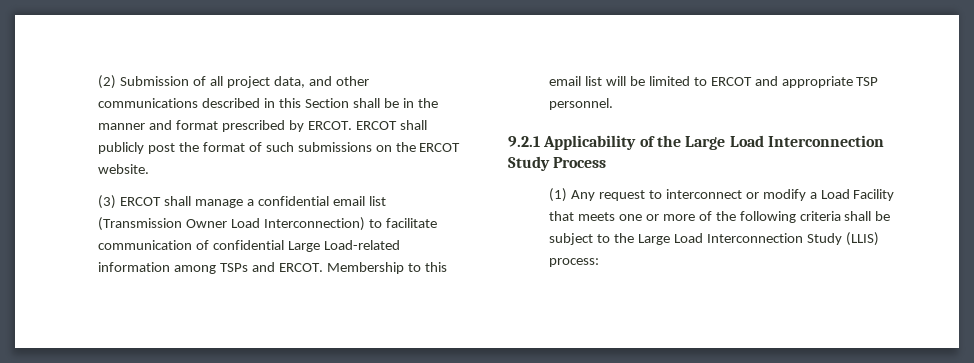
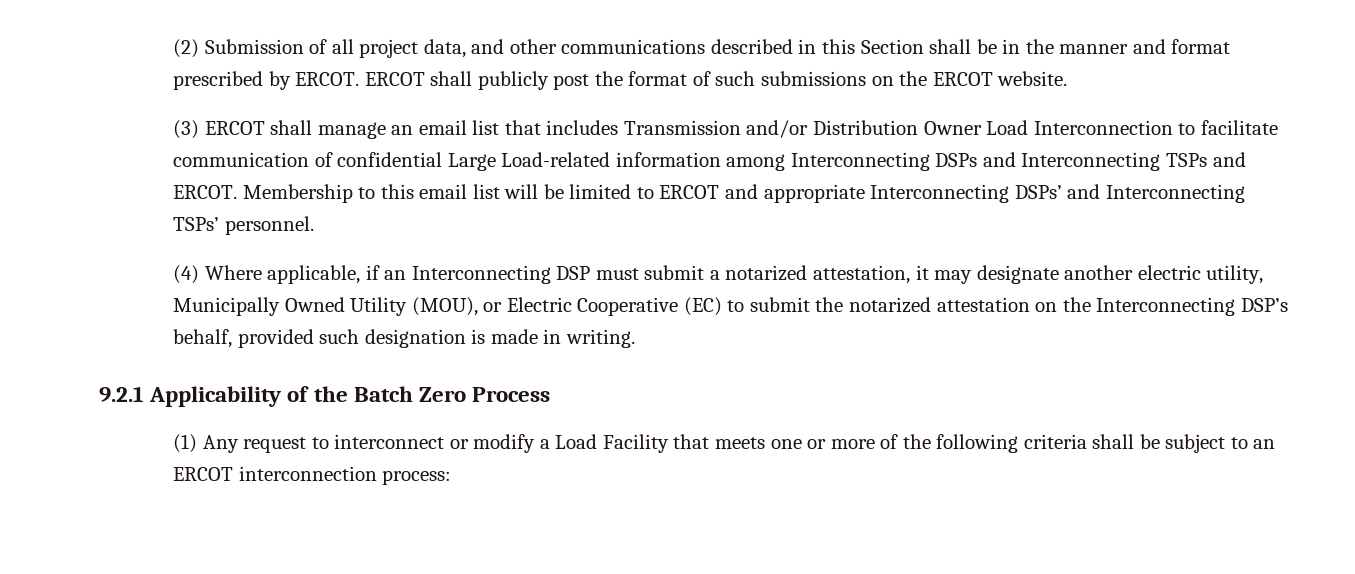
[246,196,386,206] [98,217,183,231] a confidential email list (Transmission -> [391,120,918,138] an email list that includes Transmission and/or Distribution
[263,217,365,231] Interconnection) -> [1033,120,1173,135] Interconnection
(217, 269) none -> [790,152,1161,171] Interconnecting DSPs and Interconnecting
[856,77,879,86] [549,98,614,110] TSP personnel. -> [870,184,1245,203] [173,216,314,235] [173,265,1264,284] [173,297,1288,316] [173,329,635,348] Interconnecting DSPs’ and Interconnecting TSPs’ personnel. // (4) Where applicable, if an Interconnecting DSP must submit a notarized attestation, it may designate another electric utility, Municipally Owned Utility (MOU), or Electric Cooperative (EC) to submit the notarized attestation on the Interconnecting DSP’s behalf, provided such designation is made in writing.
[685,135,884,150] [508,156,550,171] Large Load Interconnection Study -> [353,386,467,402] Batch Zero
[614,232,879,246] the Large Load Interconnection Study (LLIS) -> [1253,439,1276,449] [173,466,377,481] an ERCOT interconnection

